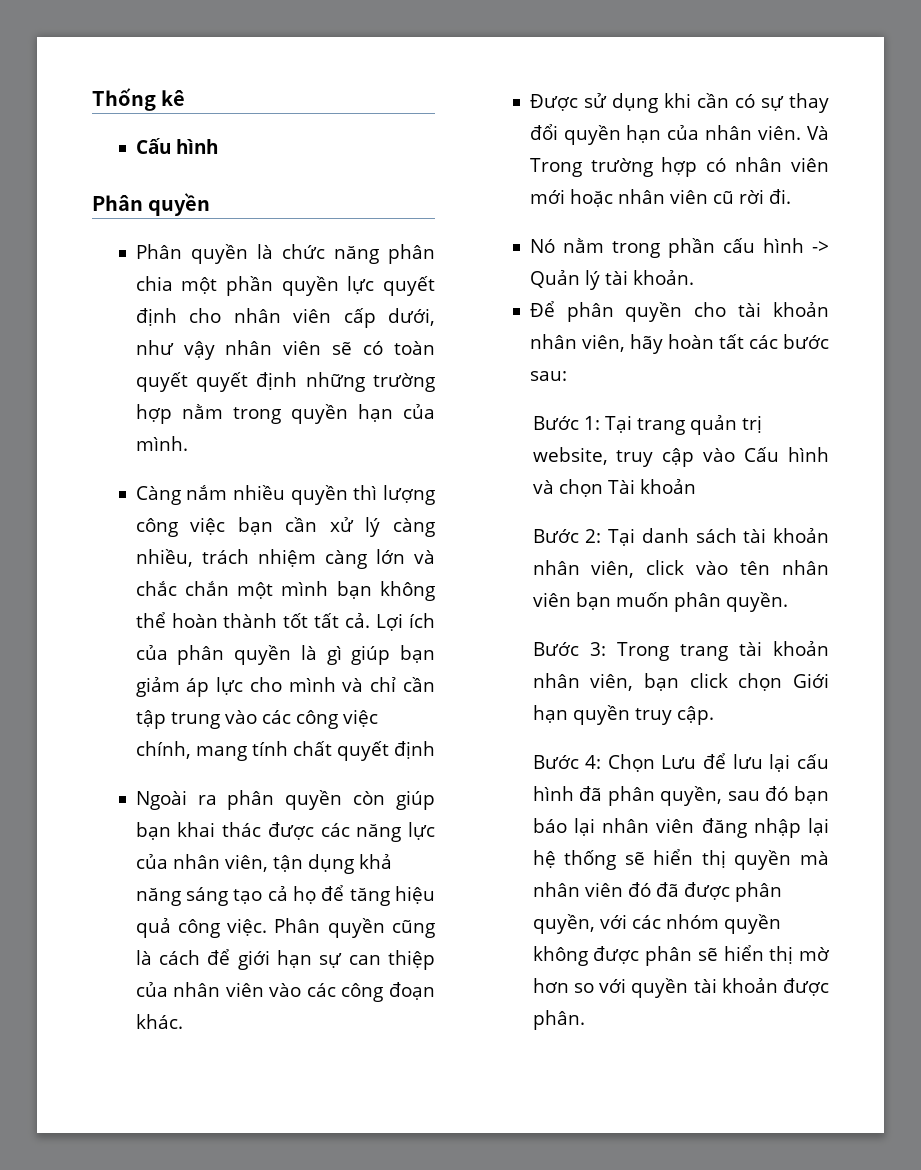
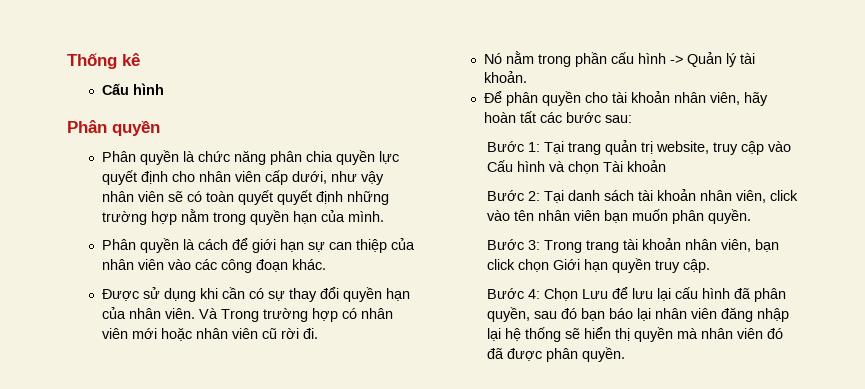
[181,276,273,296] một phần -> (334, 156) none
[135,485,435,505] [135,517,435,537] [135,549,435,569] [135,581,435,601] [135,612,435,631] [135,645,435,665] [135,677,435,697] [135,709,378,729] [135,741,435,761] [135,790,435,810] [135,822,435,842] [135,854,392,874] [135,885,435,906] [135,918,435,938] Càng nắm nhiều quyền thì lượng công việc bạn cần xử lý càng nhiều, trách nhiệm càng lớn và chắc chắn một mình bạn không thể hoàn thành tốt tất cả. Lợi ích của phân quyền là gì giúp bạn giảm áp lực cho mình và chỉ cần tập trung vào các công việc chính, mang tính chất quyết định // Ngoài ra phân quyền còn giúp bạn khai thác được các năng lực của nhân viên, tận dụng khả năng sáng tạo cả họ để tăng hiệu quả công việc. Phân quyền cũng -> [102,238,180,253] Phân quyền
[532,914,781,934] [532,945,830,966] [532,978,829,998] [532,1010,585,1030] quyền, với các nhóm quyền không được phân sẽ hiển thị mờ hơn so với quyền tài khoản được phân. -> [582,347,626,362] quyền.

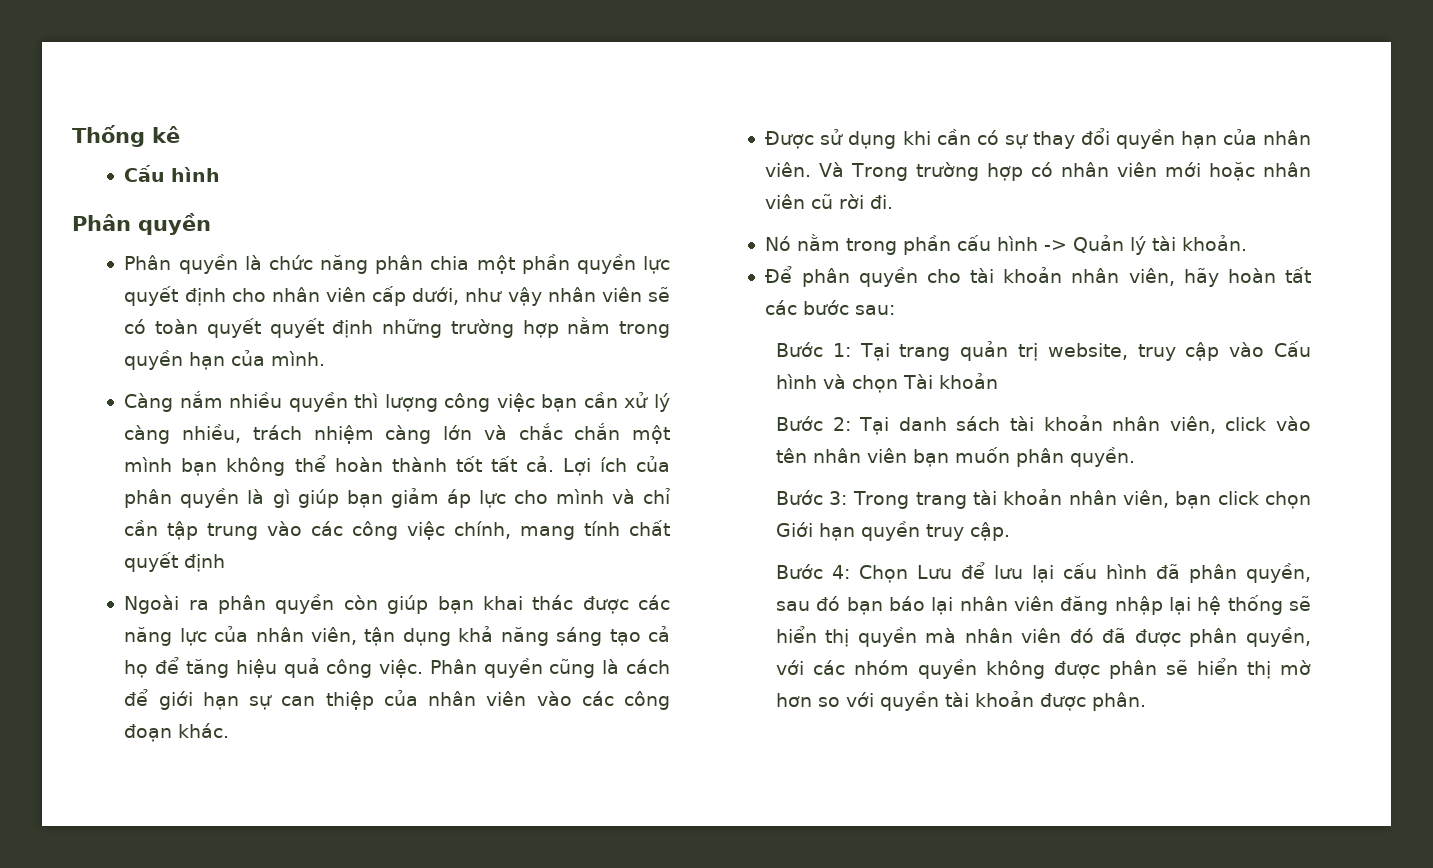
(334, 156) none -> [476,254,570,274] một phần
[102,238,180,253] Phân quyền -> [124,391,670,412] [124,423,670,444] [124,455,670,476] [124,488,671,508] [124,520,670,540] [124,552,226,572] [124,594,670,614] [124,626,671,646] [124,657,596,678] Càng nắm nhiều quyền thì lượng công việc bạn cần xử lý càng nhiều, trách nhiệm càng lớn và chắc chắn một mình bạn không thể hoàn thành tốt tất cả. Lợi ích của phân quyền là gì giúp bạn giảm áp lực cho mình và chỉ cần tập trung vào các công việc chính, mang tính chất quyết định // Ngoài ra phân quyền còn giúp bạn khai thác được các năng lực của nhân viên, tận dụng khả năng sáng tạo cả họ để tăng hiệu quả công việc. Phân quyền cũng
[582,347,626,362] quyền. -> [1246,627,1311,647] [775,658,1311,679] [775,691,1146,711] quyền, với các nhóm quyền không được phân sẽ hiển thị mờ hơn so với quyền tài khoản được phân.

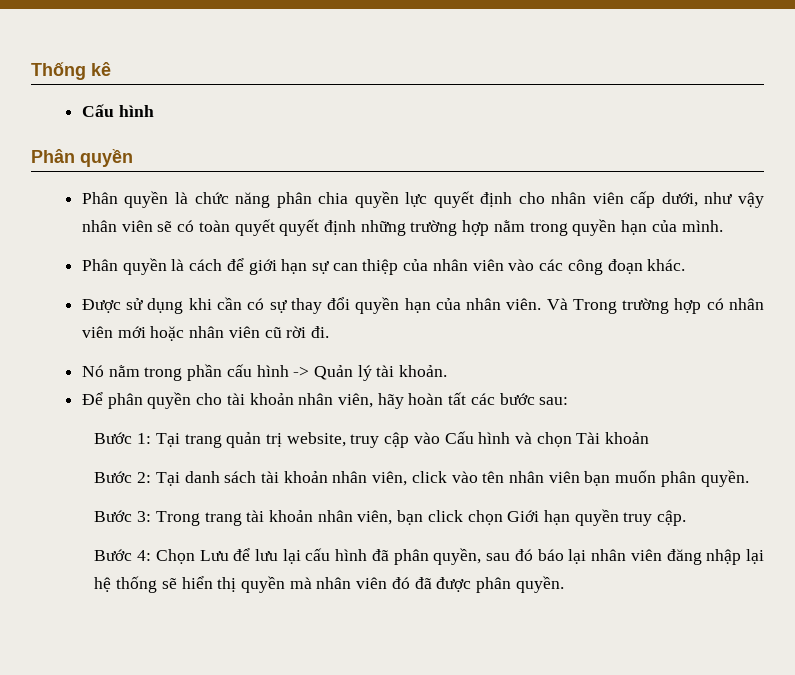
[476,254,570,274] một phần -> (349, 198) none
[124,391,670,412] [124,423,670,444] [124,455,670,476] [124,488,671,508] [124,520,670,540] [124,552,226,572] [124,594,670,614] [124,626,671,646] [124,657,596,678] Càng nắm nhiều quyền thì lượng công việc bạn cần xử lý càng nhiều, trách nhiệm càng lớn và chắc chắn một mình bạn không thể hoàn thành tốt tất cả. Lợi ích của phân quyền là gì giúp bạn giảm áp lực cho mình và chỉ cần tập trung vào các công việc chính, mang tính chất quyết định // Ngoài ra phân quyền còn giúp bạn khai thác được các năng lực của nhân viên, tận dụng khả năng sáng tạo cả họ để tăng hiệu quả công việc. Phân quyền cũng -> [81,258,167,275] Phân quyền
[846,597,883,615] bạn -> (533, 555) none
[1246,627,1311,647] [775,658,1311,679] [775,691,1146,711] quyền, với các nhóm quyền không được phân sẽ hiển thị mờ hơn so với quyền tài khoản được phân. -> [515,576,564,593] quyền.

